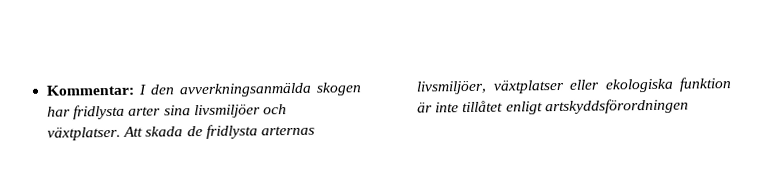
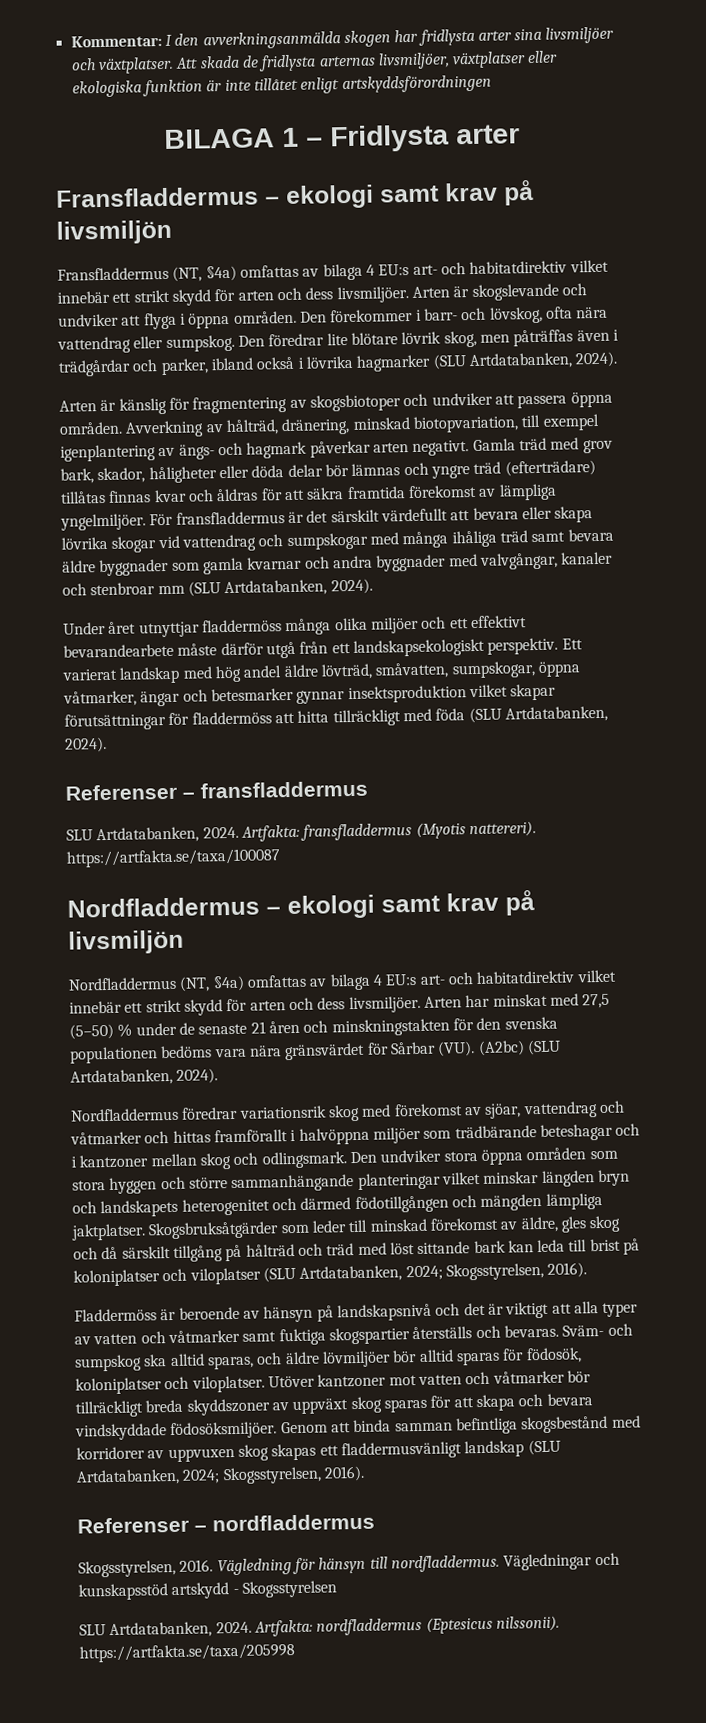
(689, 106) none -> [163,124,520,153] [56,179,534,209] [56,219,172,245] [57,259,609,282] [57,283,587,306] [58,306,609,330] [57,329,619,354] [58,351,619,377] [59,391,613,415] [59,413,600,438] [60,437,613,462] [60,460,596,484] [60,483,557,504] [60,506,594,531] [61,528,614,553] [62,551,614,577] [62,578,373,597] [63,615,527,638] [63,637,583,659] [62,661,581,684] [63,683,557,707] [64,705,608,731] [64,736,107,753] [65,780,368,801] [66,821,536,844] [66,848,281,868] [67,890,535,920] [68,929,184,955] [68,969,616,992] [69,993,611,1016] [69,1016,558,1040] [69,1039,561,1064] [70,1068,219,1086] [70,1100,625,1122] [70,1123,641,1145] [71,1147,618,1170] [72,1169,630,1194] [72,1192,603,1218] [71,1215,622,1241] [73,1238,641,1262] [73,1262,588,1287] [74,1301,639,1323] [74,1323,633,1346] [74,1347,582,1372] [75,1370,591,1395] [75,1393,593,1418] [75,1415,641,1441] [76,1439,561,1463] [76,1465,365,1486] [77,1513,375,1534] [78,1552,620,1578] [78,1580,337,1601] [79,1615,560,1639] [79,1643,295,1663] // BILAGA 1 – Fridlysta arter // Fransfladdermus – ekologi samt krav på livsmiljön // Fransfladdermus (NT, §4a) omfattas av bilaga 4 EU:s art- och habitatdirektiv vilket innebär ett strikt skydd för arten och dess livsmiljöer. Arten är skogslevande och undviker att flyga i öppna områden. Den förekommer i barr- och lövskog, ofta nära vattendrag eller sumpskog. Den föredrar lite blötare lövrik skog, men påträffas även i trädgårdar och parker, ibland också i lövrika hagmarker (SLU Artdatabanken, 2024). // Arten är känslig för fragmentering av skogsbiotoper och undviker att passera öppna områden. Avverkning av hålträd, dränering, minskad biotopvariation, till exempel igenplantering av ängs- och hagmark påverkar arten negativt. Gamla träd med grov bark, skador, håligheter eller döda delar bör lämnas och yngre träd (efterträdare) tillåtas finnas kvar och åldras för att säkra framtida förekomst av lämpliga yngelmiljöer. För fransfladdermus är det särskilt värdefullt att bevara eller skapa lövrika skogar vid vattendrag och sumpskogar med många ihåliga träd samt bevara äldre byggnader som gamla kvarnar och andra byggnader med valvgångar, kanaler och stenbroar mm (SLU Artdatabanken, 2024). // Under året utnyttjar fladdermöss många olika miljöer och ett effektivt bevarandearbete måste därför utgå från ett landskapsekologiskt perspektiv. Ett varierat landskap med hög andel äldre lövträd, småvatten, sumpskogar, öppna våtmarker, ängar och betesmarker gynnar insektsproduktion vilket skapar förutsättningar för fladdermöss att hitta tillräckligt med föda (SLU Artdatabanken, 2024). // Referenser – fransfladdermus // SLU Artdatabanken, 2024. Artfakta: fransfladdermus (Myotis nattereri). https://artfakta.se/taxa/100087 // Nordfladdermus – ekologi samt krav på livsmiljön // Nordfladdermus (NT, §4a) omfattas av bilaga 4 EU:s art- och habitatdirektiv vilket innebär ett strikt skydd för arten och dess livsmiljöer. Arten har minskat med 27,5 (5–50) % under de senaste 21 åren och minskningstakten för den svenska populationen bedöms vara nära gränsvärdet för Sårbar (VU). (A2bc) (SLU Artdatabanken, 2024). // Nordfladdermus föredrar variationsrik skog med förekomst av sjöar, vattendrag och våtmarker och hittas framförallt i halvöppna miljöer som trädbärande beteshagar och i kantzoner mellan skog och odlingsmark. Den undviker stora öppna områden som stora hyggen och större sammanhängande planteringar vilket minskar längden bryn och landskapets heterogenitet och därmed födotillgången och mängden lämpliga jaktplatser. Skogsbruksåtgärder som leder till minskad förekomst av äldre, gles skog och då särskilt tillgång på hålträd och träd med löst sittande bark kan leda till brist på koloniplatser och viloplatser (SLU Artdatabanken, 2024; Skogsstyrelsen, 2016). // Fladdermöss är beroende av hänsyn på landskapsnivå och det är viktigt att alla typer av vatten och våtmarker samt fuktiga skogspartier återställs och bevaras. Sväm- och sumpskog ska alltid sparas, och äldre lövmiljöer bör alltid sparas för födosök, koloniplatser och viloplatser. Utöver kantzoner mot vatten och våtmarker bör tillräckligt breda skyddszoner av uppväxt skog sparas för att skapa och bevara vindskyddade födosöksmiljöer. Genom att binda samman befintliga skogsbestånd med korridorer av uppvuxen skog skapas ett fladdermusvänligt landskap (SLU Artdatabanken, 2024; Skogsstyrelsen, 2016). // Referenser – nordfladdermus // Skogsstyrelsen, 2016. Vägledning för hänsyn till nordfladdermus. Vägledningar och kunskapsstöd artskydd - Skogsstyrelsen // SLU Artdatabanken, 2024. Artfakta: nordfladdermus (Eptesicus nilssonii). https://artfakta.se/taxa/205998

